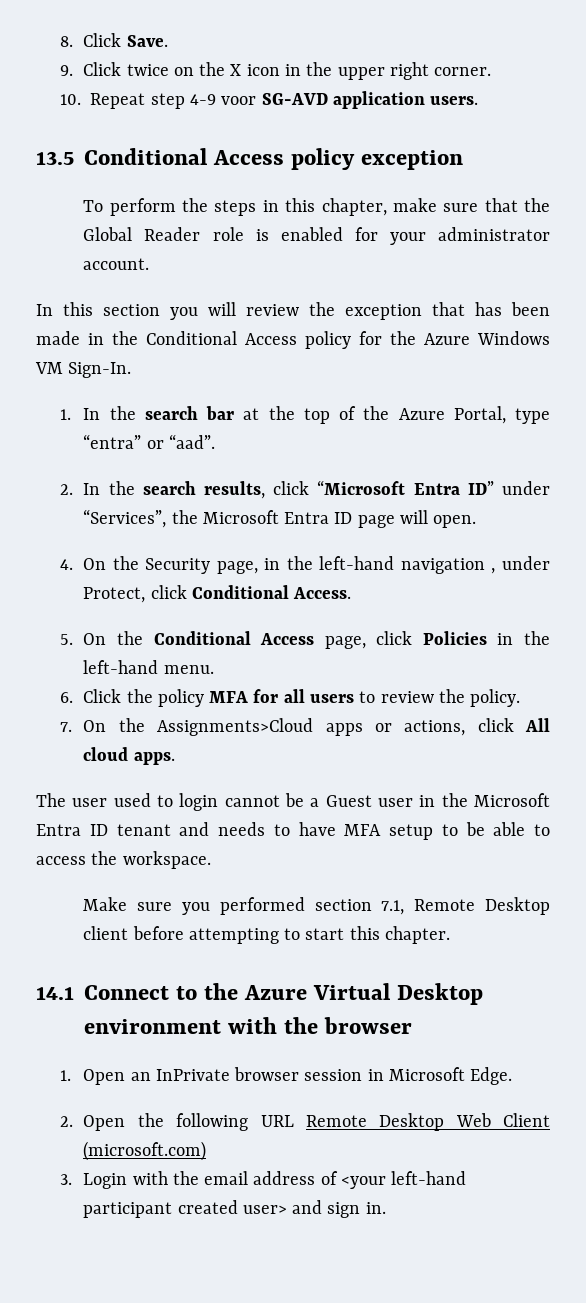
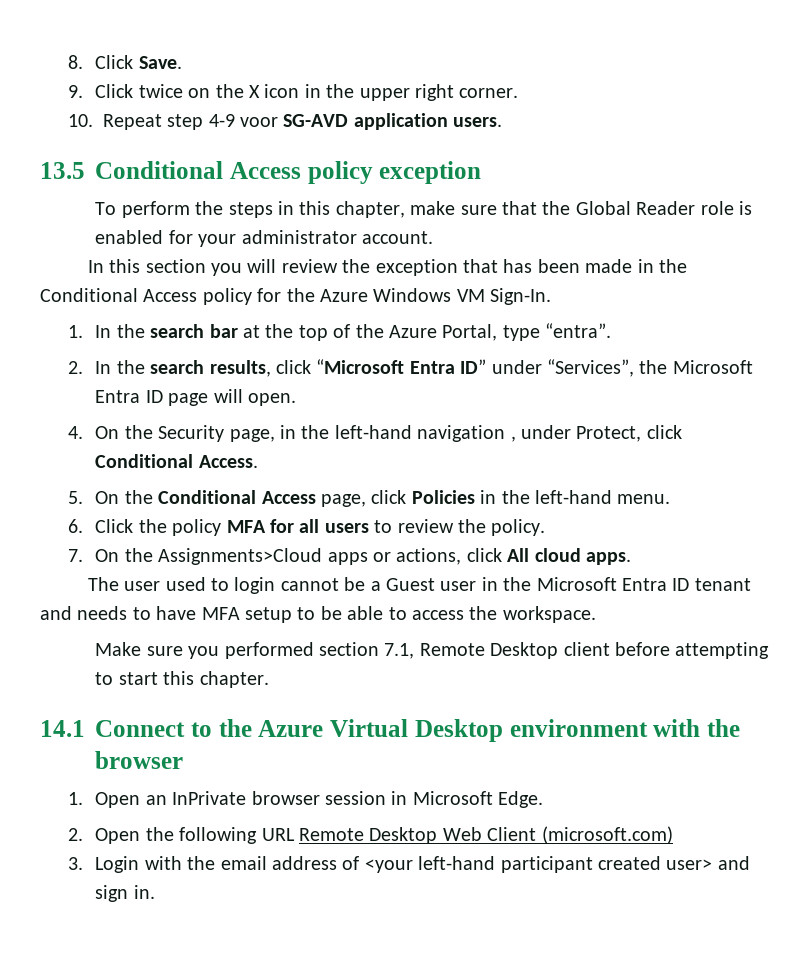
[83,434,215,449] “entra” or “aad”. -> [545,323,612,338] “entra”.

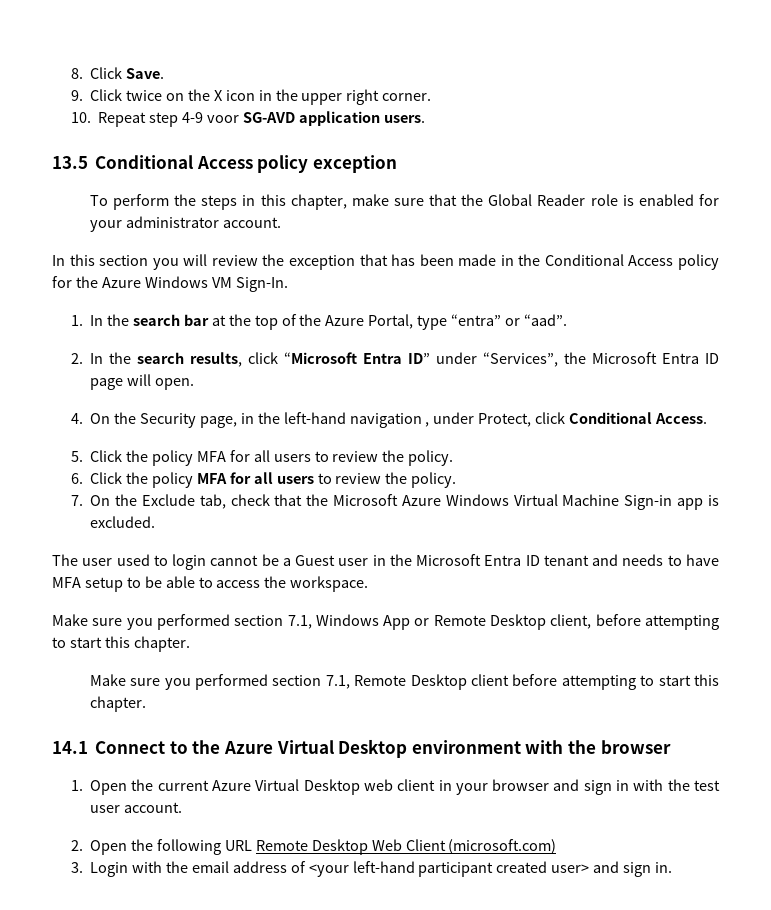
[545,323,612,338] “entra”. -> [451,314,567,326] “entra” or “aad”.
[95,490,671,507] On the Conditional Access page, click Policies in the left-hand menu. -> [90,450,454,466] Click the policy MFA for all users to review the policy.
[158,548,632,565] Assignments>Cloud apps or actions, click All cloud apps. -> [141,494,719,510] [90,516,156,528] Exclude tab, check that the Microsoft Azure Windows Virtual Machine Sign-in app is excluded.
(596, 614) none -> [52,614,719,630] [52,636,190,652] // Make sure you performed section 7.1, Windows App or Remote Desktop client, before attempting to start this chapter.
[145,791,544,808] an InPrivate browser session in Microsoft Edge. -> [131,779,721,795] [90,802,183,813] the current Azure Virtual Desktop web client in your browser and sign in with the test user account.

